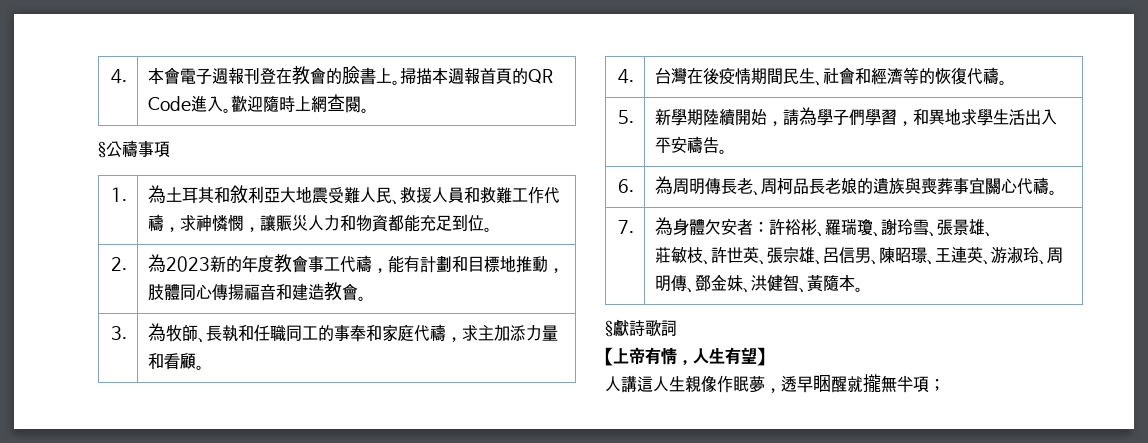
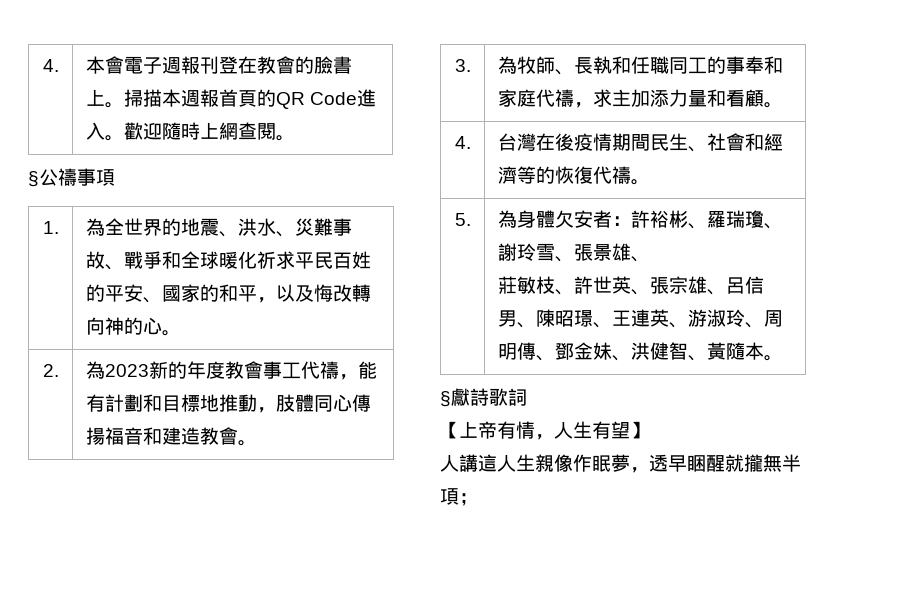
[166,185,561,205] [148,214,485,232] 土耳其和敘利亞大地震受難人民、救援人員和救難工作代禱，求神憐憫，讓賑災人力和物資都能充足到位 -> [104,218,352,237] [85,251,371,270] [85,284,371,303] [85,317,162,335] 全世界的地震、洪水、災難事故、戰爭和全球暖化祈求平民百姓的平安、國家的和平，以及悔改轉向神的心
[655,107,1058,126] [655,136,728,154] [617,179,634,193] [655,176,1058,196] [617,220,634,234] | 新學期陸續開始，請為學子們學習，和異地求學生活出入平安禱告。 // 6. | 為周明傳長老、周柯品長老娘的遺族與喪葬事宜關心代禱。 // 7. -> (472, 219) none

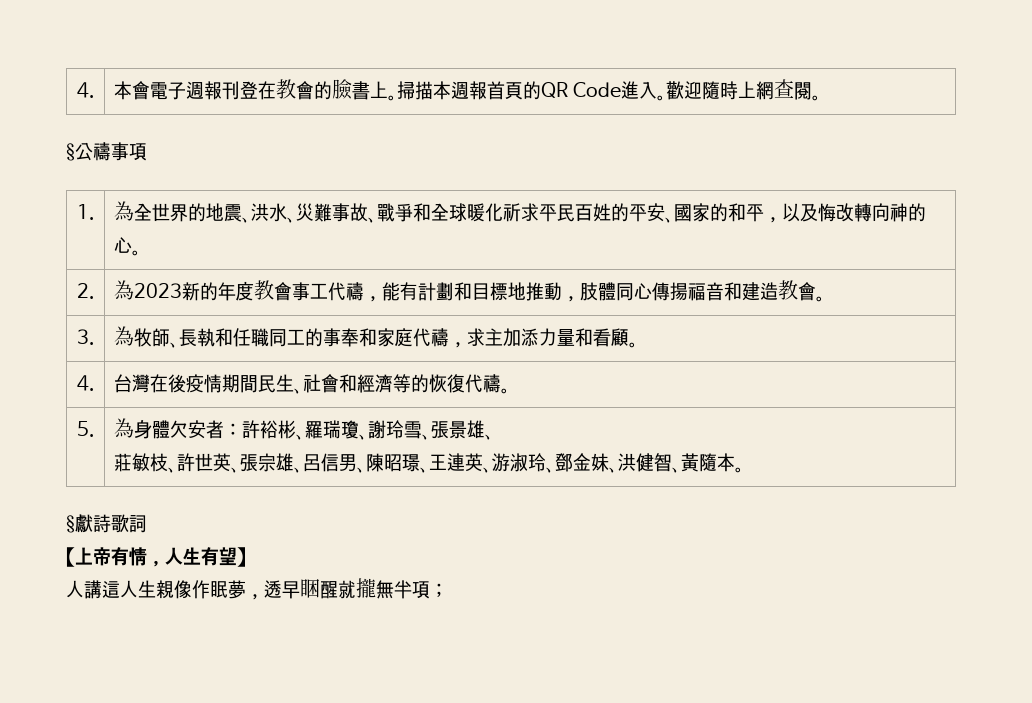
[763,310,783,327] [497,342,555,361] 周明傳、 -> (555, 470) none

